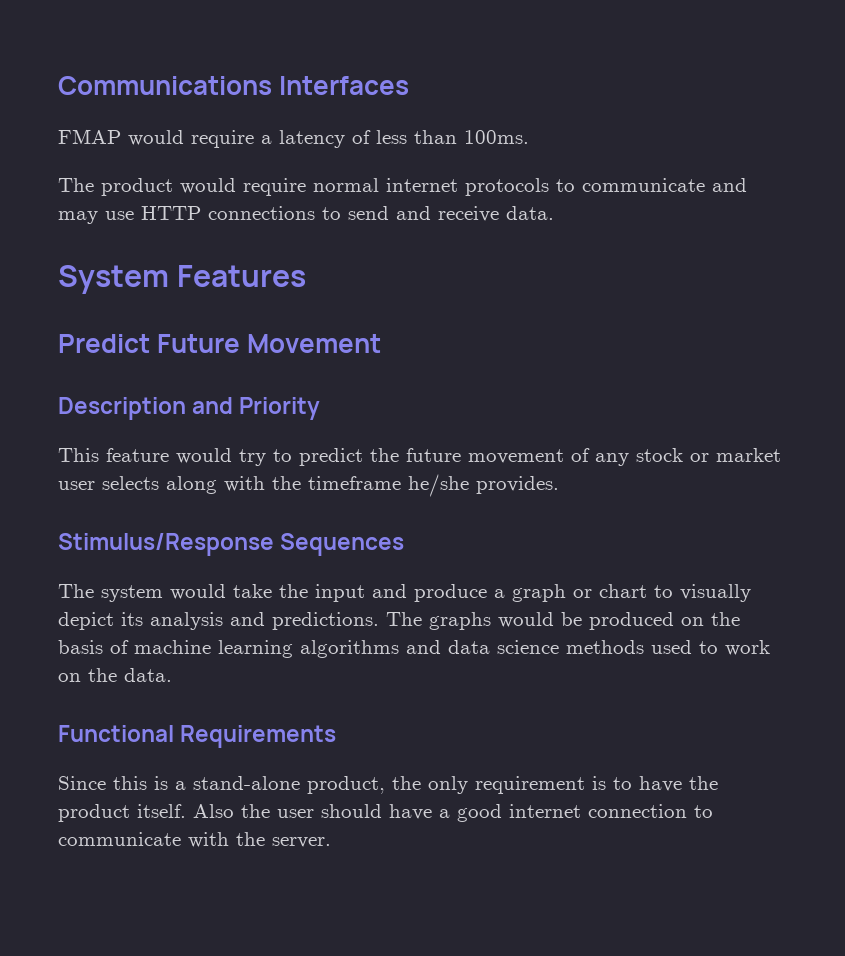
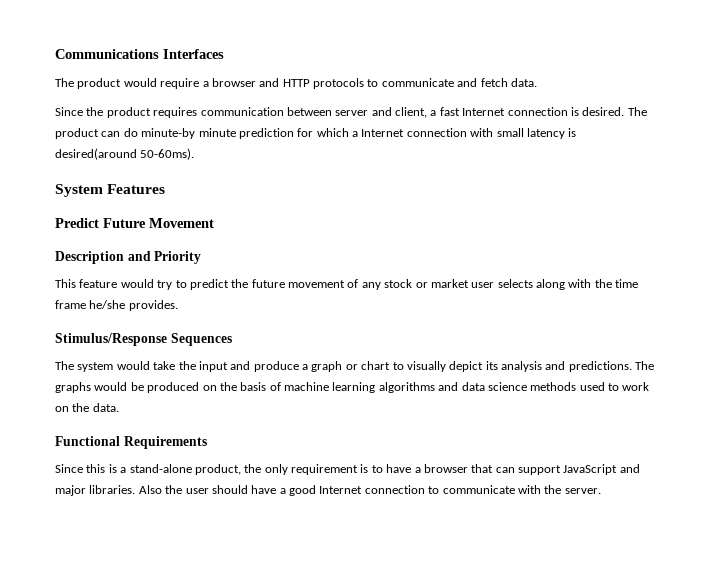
[58,129,529,148] [58,178,747,196] [58,206,554,224] FMAP would require a latency of less than 100ms. // The product would require normal internet protocols to communicate and may use HTTP connections to send and receive data. -> [55,78,537,89] [55,107,647,118] [55,128,577,139] [55,148,195,160] The product would require a browser and HTTP protocols to communicate and fetch data. // Since the product requires communication between server and client, a fast Internet connection is desired. The product can do minute-by minute prediction for which a Internet connection with small latency is desired(around 50-60ms).
[308,476,401,490] timeframe -> [615,279,639,288] [55,300,86,309] time frame
[689,776,718,790] [58,804,186,822] the product itself. -> [414,464,640,475] [55,485,136,496] a browser that can support JavaScript and major libraries.
[509,804,581,818] internet -> [319,486,363,494] Internet

